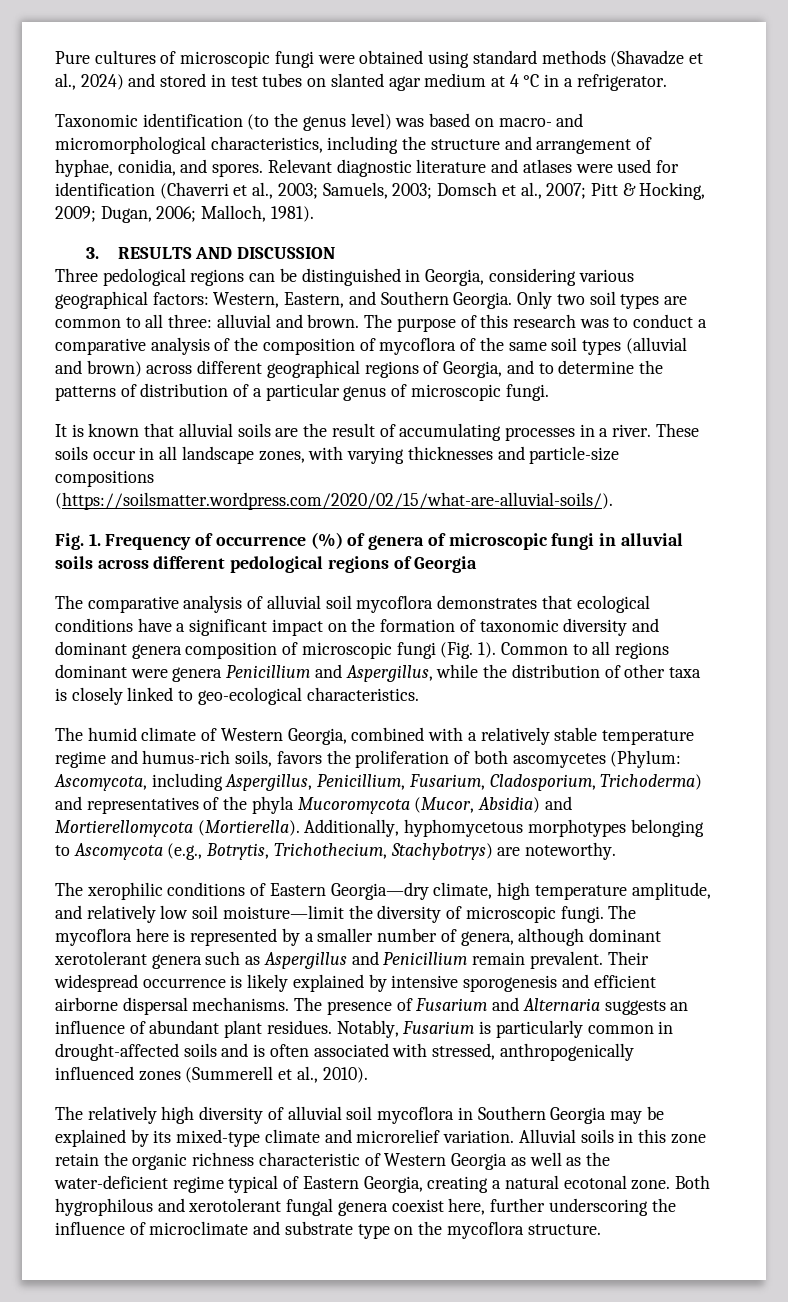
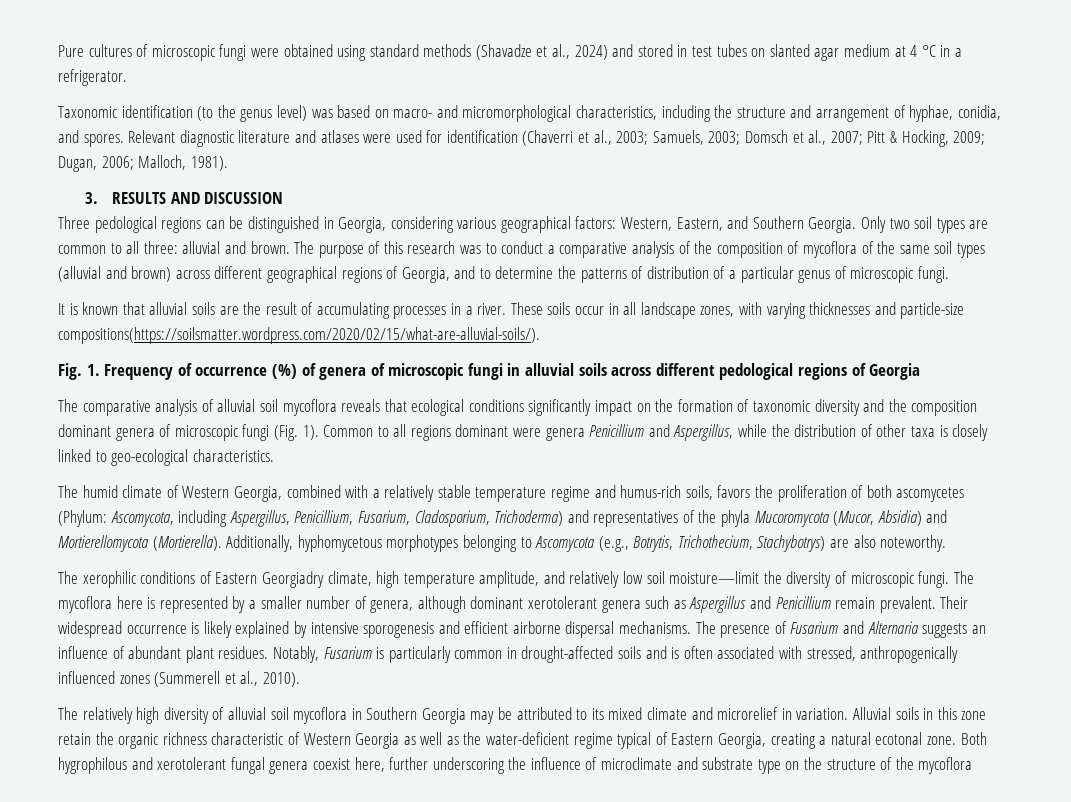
[55,470,154,487] [55,492,613,510] compositions (https://soilsmatter.wordpress.com/2020/02/15/what-are-alluvial-soils/). -> [58,327,540,344] compositions(https://soilsmatter.wordpress.com/2020/02/15/what-are-alluvial-soils/).
[437,595,538,609] demonstrates -> [341,399,381,412] reveals
[137,618,268,636] have a significant -> [528,399,592,416] significantly
(659, 625) none -> [888,399,978,416] the composition
[185,642,278,659] composition -> (155, 434) none
(521, 851) none -> [853,535,876,548] also
[330,882,429,900] Georgia—dry -> [261,571,324,588] Georgiadry
[55,1129,261,1147] explained by its mixed-type -> [516,707,643,720] attributed to its mixed
(441, 1136) none -> [781,708,792,720] in
[446,1221,601,1239] mycoflora structure. -> [826,757,973,774] structure of the mycoflora

